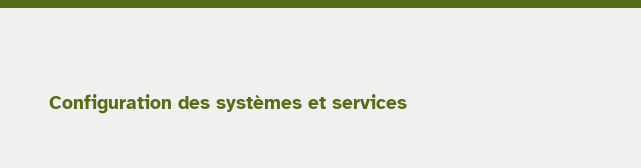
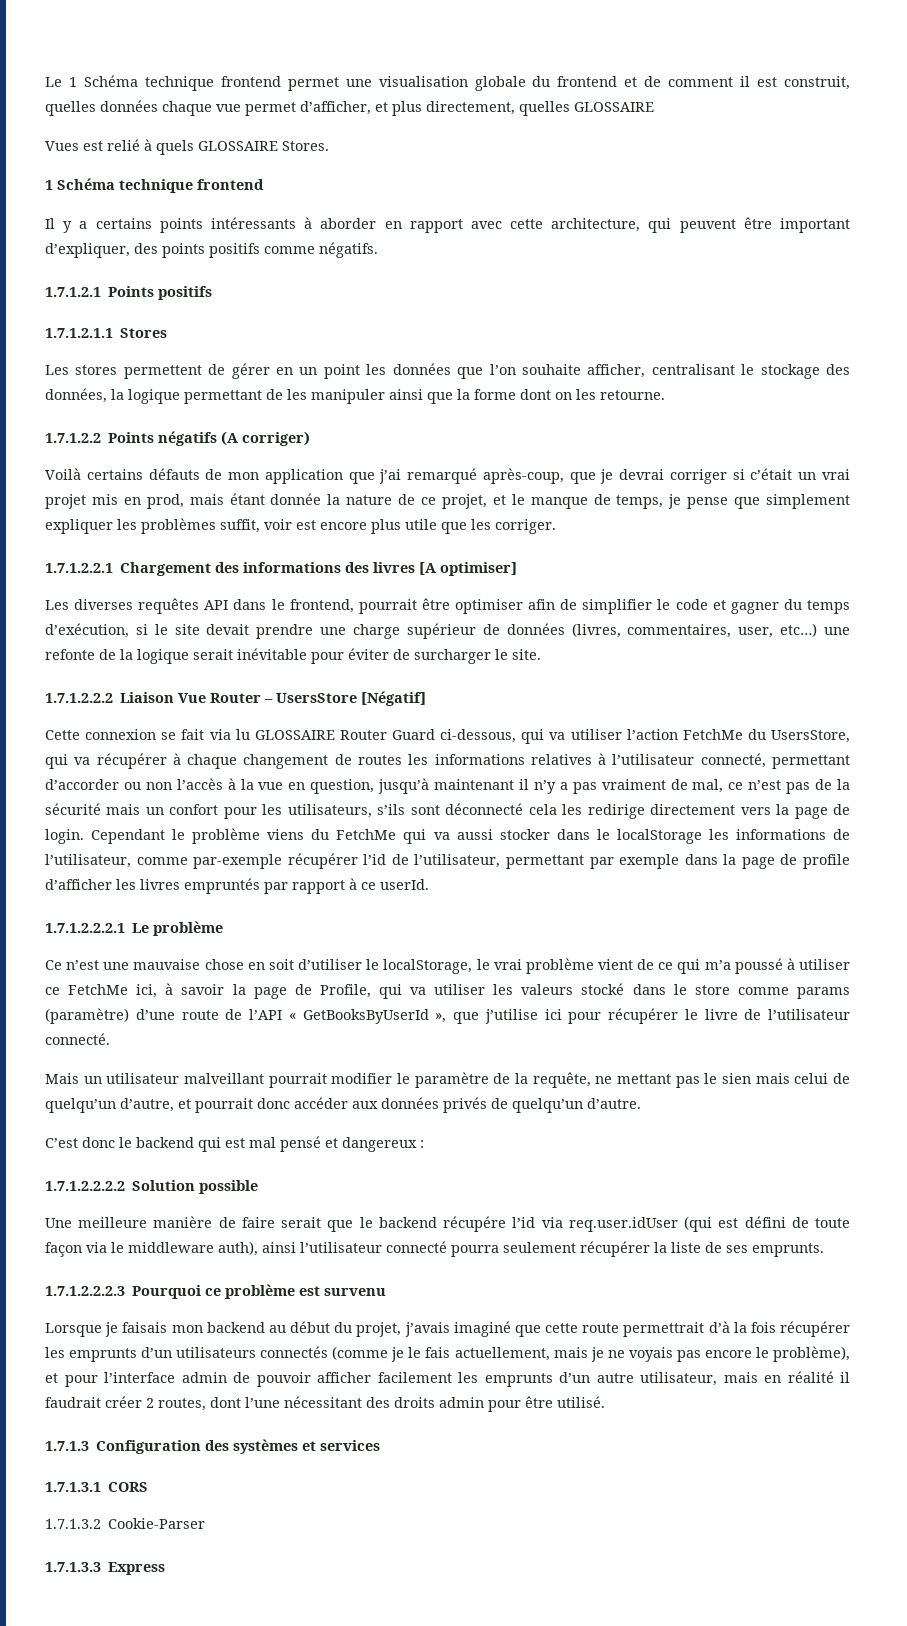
(49, 104) none -> [45,75,850,91] [45,100,654,116] [45,139,329,155] [45,178,264,193] [45,217,850,233] [45,242,378,258] [45,286,213,300] [45,328,168,338] [45,363,850,379] [45,388,665,404] [45,431,311,446] [45,468,850,484] [45,493,850,509] [45,518,556,534] [45,562,518,576] [45,598,850,614] [45,623,851,639] [45,648,541,664] [45,691,427,706] [45,729,850,744] [45,753,851,769] [45,778,850,794] [45,803,851,819] [45,828,850,844] [45,853,850,869] [45,878,429,894] [45,921,224,936] [45,958,850,974] [45,983,850,999] [45,1008,850,1024] [45,1033,110,1045] [45,1072,850,1088] [45,1097,641,1113] [45,1136,424,1152] [45,1180,259,1194] [45,1216,851,1232] [45,1241,824,1257] [45,1284,387,1299] [45,1321,850,1337] [45,1346,850,1362] [45,1371,850,1387] [45,1396,605,1412] [45,1441,89,1451] Le 1 Schéma technique frontend permet une visualisation globale du frontend et de comment il est construit, quelles données chaque vue permet d’afficher, et plus directement, quelles GLOSSAIRE // Vues est relié à quels GLOSSAIRE Stores. // 1 Schéma technique frontend // Il y a certains points intéressants à aborder en rapport avec cette architecture, qui peuvent être important d’expliquer, des points positifs comme négatifs. // 1.7.1.2.1 Points positifs // 1.7.1.2.1.1 Stores // Les stores permettent de gérer en un point les données que l’on souhaite afficher, centralisant le stockage des données, la logique permettant de les manipuler ainsi que la forme dont on les retourne. // 1.7.1.2.2 Points négatifs (A corriger) // Voilà certains défauts de mon application que j’ai remarqué après-coup, que je devrai corriger si c’était un vrai projet mis en prod, mais étant donnée la nature de ce projet, et le manque de temps, je pense que simplement expliquer les problèmes suffit, voir est encore plus utile que les corriger. // 1.7.1.2.2.1 Chargement des informations des livres [A optimiser] // Les diverses requêtes API dans le frontend, pourrait être optimiser afin de simplifier le code et gagner du temps d’exécution, si le site devait prendre une charge supérieur de données (livres, commentaires, user, etc…) une refonte de la logique serait inévitable pour éviter de surcharger le site. // 1.7.1.2.2.2 Liaison Vue Router – UsersStore [Négatif] // Cette connexion se fait via lu GLOSSAIRE Router Guard ci-dessous, qui va utiliser l’action FetchMe du UsersStore, qui va récupérer à chaque changement de routes les informations relatives à l’utilisateur connecté, permettant d’accorder ou non l’accès à la vue en question, jusqu’à maintenant il n’y a pas vraiment de mal, ce n’est pas de la sécurité mais un confort pour les utilisateurs, s’ils sont déconnecté cela les redirige directement vers la page de login. Cependant le problème viens du FetchMe qui va aussi stocker dans le localStorage les informations de l’utilisateur, comme par-exemple récupérer l’id de l’utilisateur, permettant par exemple dans la page de profile d’afficher les livres empruntés par rapport à ce userId. // 1.7.1.2.2.2.1 Le problème // Ce n’est une mauvaise chose en soit d’utiliser le localStorage, le vrai problème vient de ce qui m’a poussé à utiliser ce FetchMe ici, à savoir la page de Profile, qui va utiliser les valeurs stocké dans le store comme params (paramètre) d’une route de l’API « GetBooksByUserId », que j’utilise ici pour récupérer le livre de l’utilisateur connecté. // Mais un utilisateur malveillant pourrait modifier le paramètre de la requête, ne mettant pas le sien mais celui de quelqu’un d’autre, et pourrait donc accéder aux données privés de quelqu’un d’autre. // C’est donc le backend qui est mal pensé et dangereux : // 1.7.1.2.2.2.2 Solution possible // Une meilleure manière de faire serait que le backend récupére l’id via req.user.idUser (qui est défini de toute façon via le middleware auth), ainsi l’utilisateur connecté pourra seulement récupérer la liste de ses emprunts. // 1.7.1.2.2.2.3 Pourquoi ce problème est survenu // Lorsque je faisais mon backend au début du projet, j’avais imaginé que cette route permettrait d’à la fois récupérer les emprunts d’un utilisateurs connectés (comme je le fais actuellement, mais je ne voyais pas encore le problème), et pour l’interface admin de pouvoir afficher facilement les emprunts d’un autre utilisateur, mais en réalité il faudrait créer 2 routes, dont l’une nécessitant des droits admin pour être utilisé. // 1.7.1.3
(407, 101) none -> [45,1482,149,1492] [45,1518,206,1529] [45,1562,166,1575] // 1.7.1.3.1 CORS // 1.7.1.3.2 Cookie-Parser // 1.7.1.3.3 Express

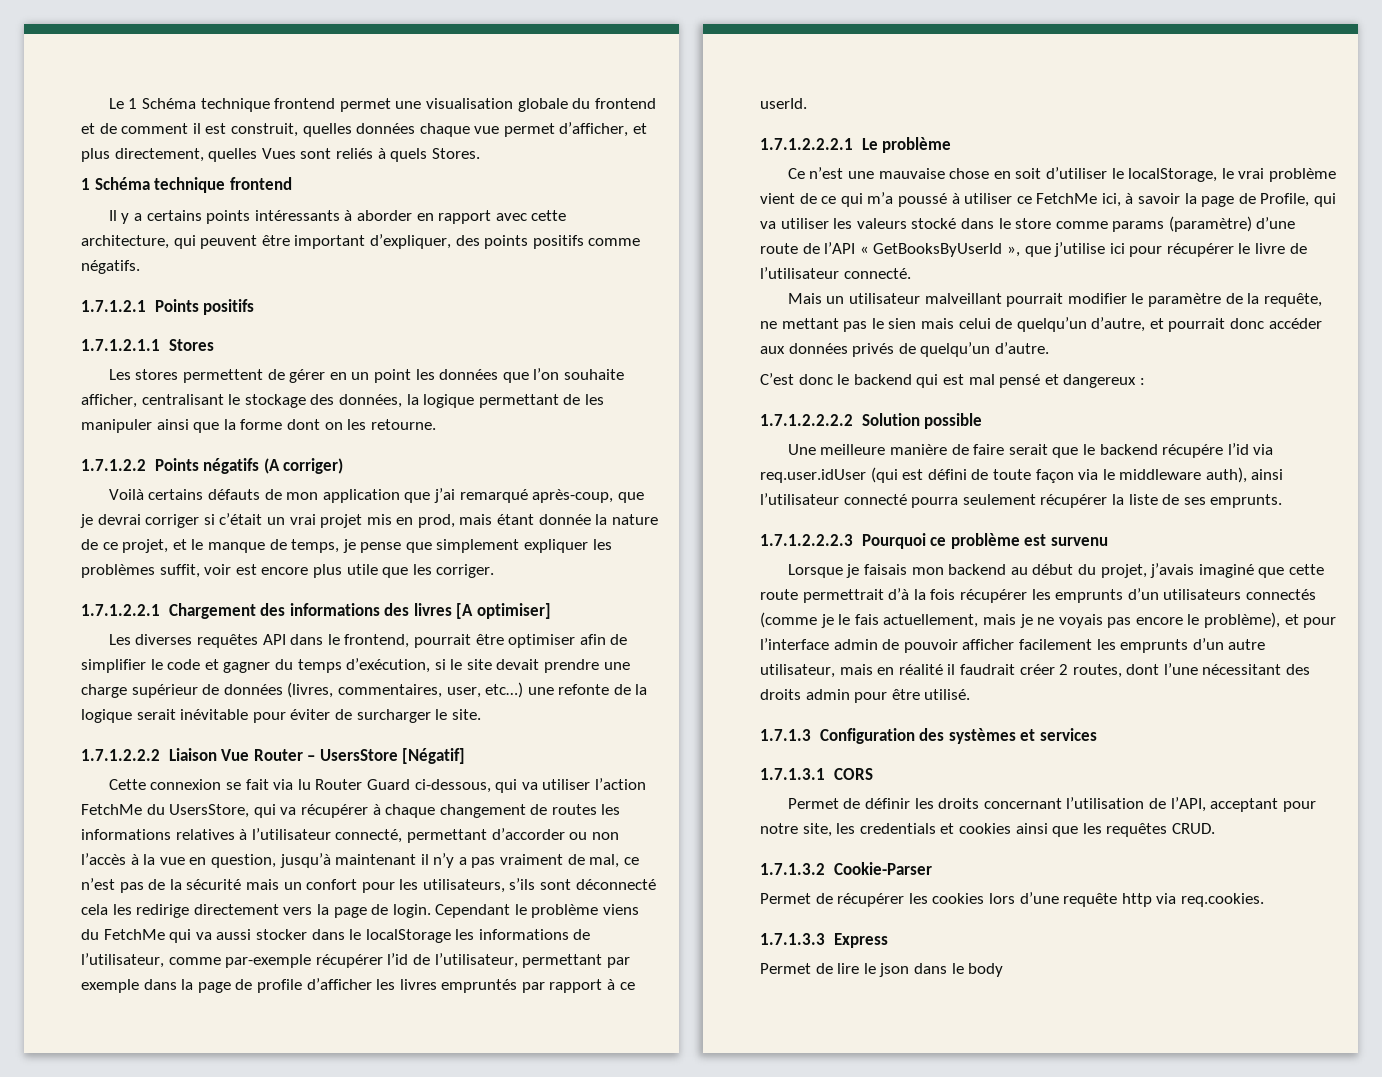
[574,102,654,112] [45,139,140,151] GLOSSAIRE // Vues est relié -> [261,148,373,159] Vues sont reliés
[198,141,278,151] GLOSSAIRE -> (428, 155) none
[254,730,335,740] GLOSSAIRE -> (311, 784) none
[45,1518,206,1529] [45,1562,166,1575] 1.7.1.3.2 Cookie-Parser // 1.7.1.3.3 Express -> [787,797,1316,812] [760,823,1215,837] [760,862,932,875] [760,892,1264,907] [760,933,888,948] [760,963,1004,977] Permet de définir les droits concernant l’utilisation de l’API, acceptant pour notre site, les credentials et cookies ainsi que les requêtes CRUD. // 1.7.1.3.2 Cookie-Parser // Permet de récupérer les cookies lors d’une requête http via req.cookies. // 1.7.1.3.3 Express // Permet de lire le json dans le body

